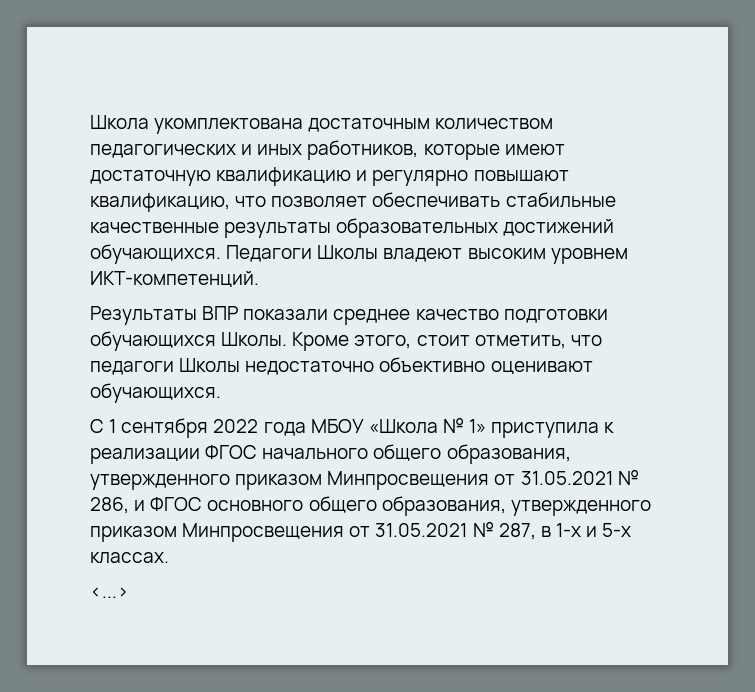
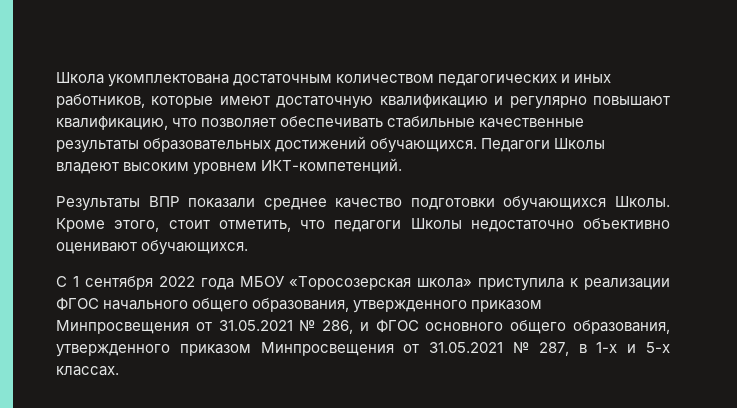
[368,417,487,434] «Школа № 1» -> [289,276,473,290] «Торосозерская школа»
[90,587,129,598] // <...> -> (119, 371) none

